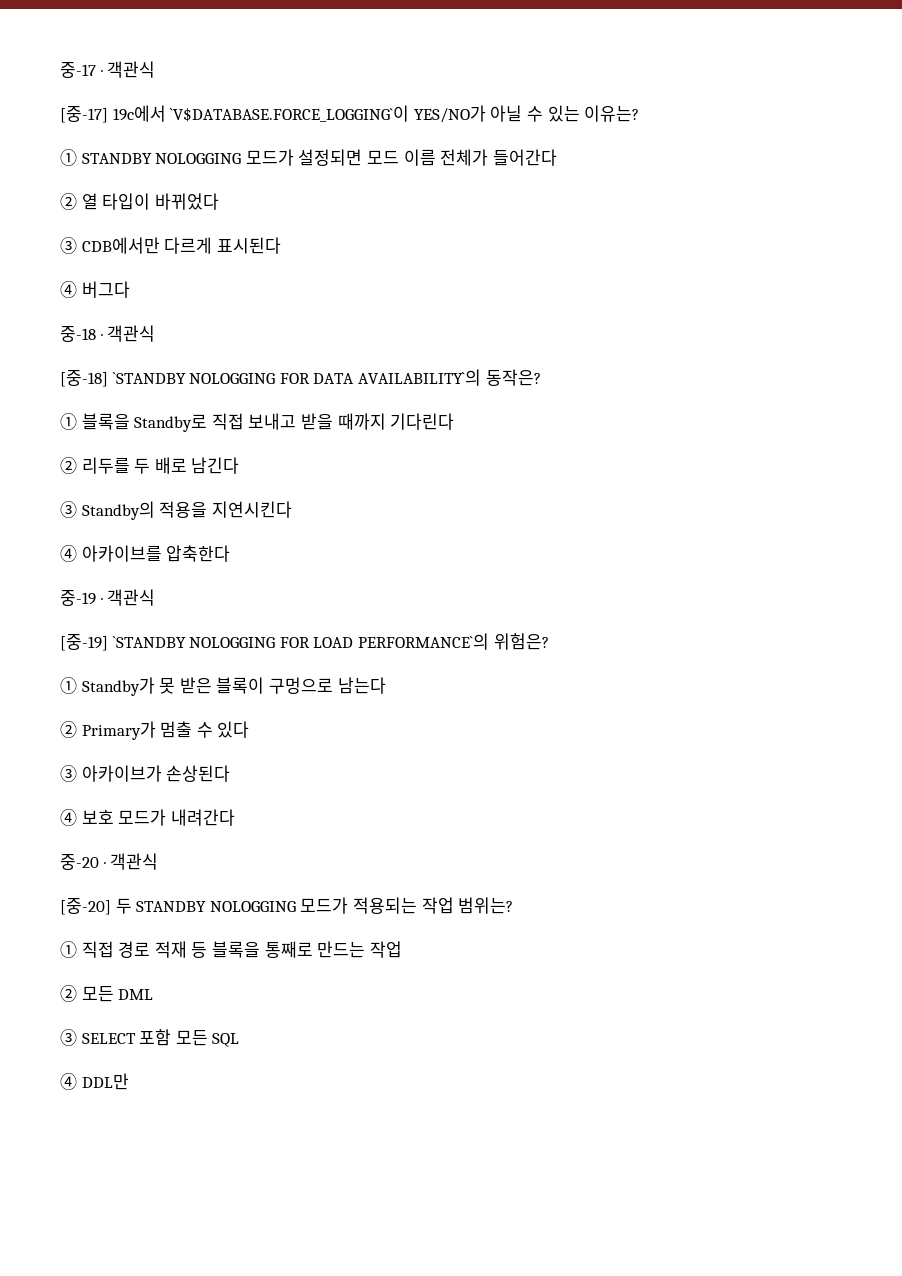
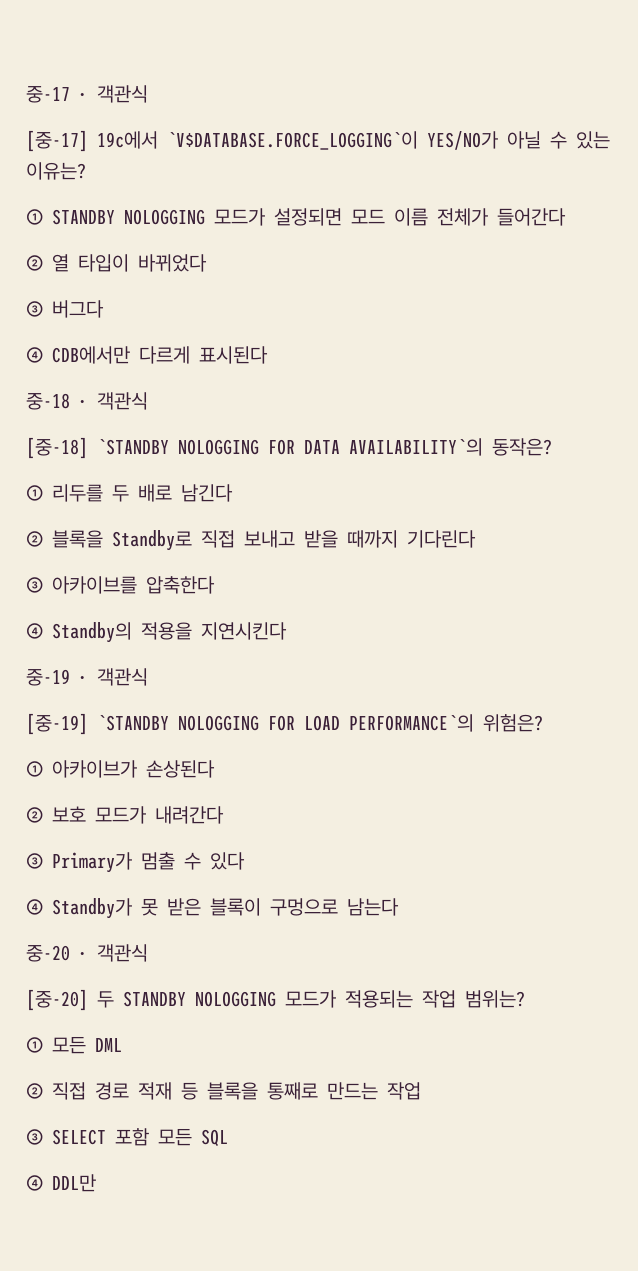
(77, 245) none -> [52,300,104,318] [26,347,43,363] 버그다 // ④
[60,281,130,298] // ④ 버그다 -> (268, 355) none
(77, 421) none -> [52,484,233,502] [26,531,43,547] 리두를 두 배로 남긴다 // ②
[60,457,240,474] [60,501,77,518] ② 리두를 두 배로 남긴다 // ③ -> [26,576,215,594] [26,623,43,639] ③ 아카이브를 압축한다 // ④
[60,545,231,562] // ④ 아카이브를 압축한다 -> (287, 631) none
(77, 685) none -> [52,760,215,778] [26,806,224,824] [26,852,245,873] [26,899,43,915] 아카이브가 손상된다 // ② 보호 모드가 내려간다 // ③ Primary가 멈출 수 있다 // ④
[60,721,250,740] [60,765,231,782] [60,809,235,826] // ② Primary가 멈출 수 있다 // ③ 아카이브가 손상된다 // ④ 보호 모드가 내려간다 -> (399, 907) none
(77, 949) none -> [52,1036,122,1054] [26,1083,43,1099] 모든 DML // ②
[60,985,154,1002] // ② 모든 DML -> (421, 1091) none

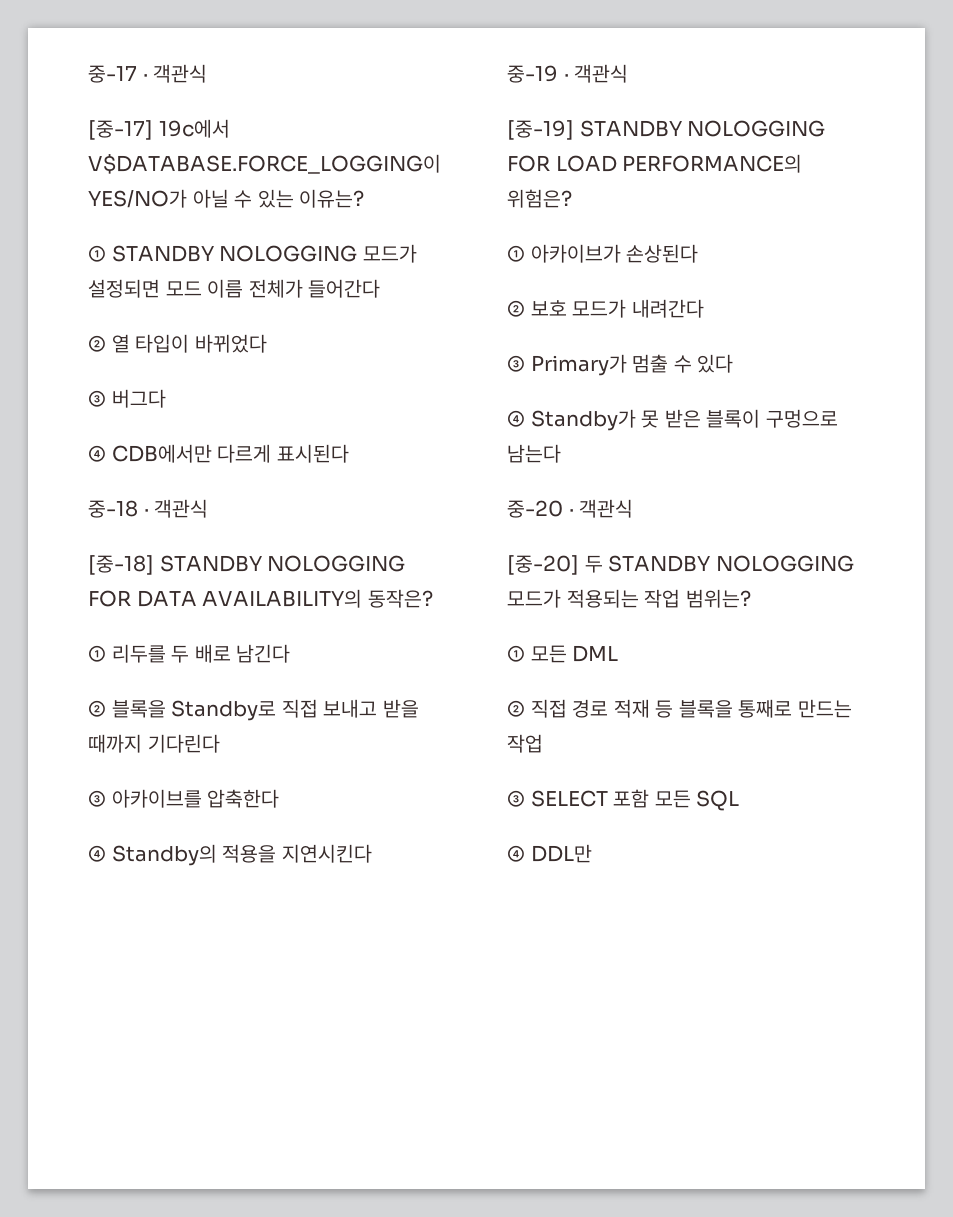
[167,131,418,150] `V$DATABASE.FORCE_LOGGING`이 -> [88,154,441,174] V$DATABASE.FORCE_LOGGING이
[97,439,169,455] `STANDBY -> [159,555,262,572] STANDBY
[349,438,483,456] AVAILABILITY`의 -> [202,589,363,608] AVAILABILITY의
[97,715,169,731] `STANDBY -> [579,120,682,137] STANDBY
[349,714,474,732] PERFORMANCE`의 -> [622,154,803,173] PERFORMANCE의

